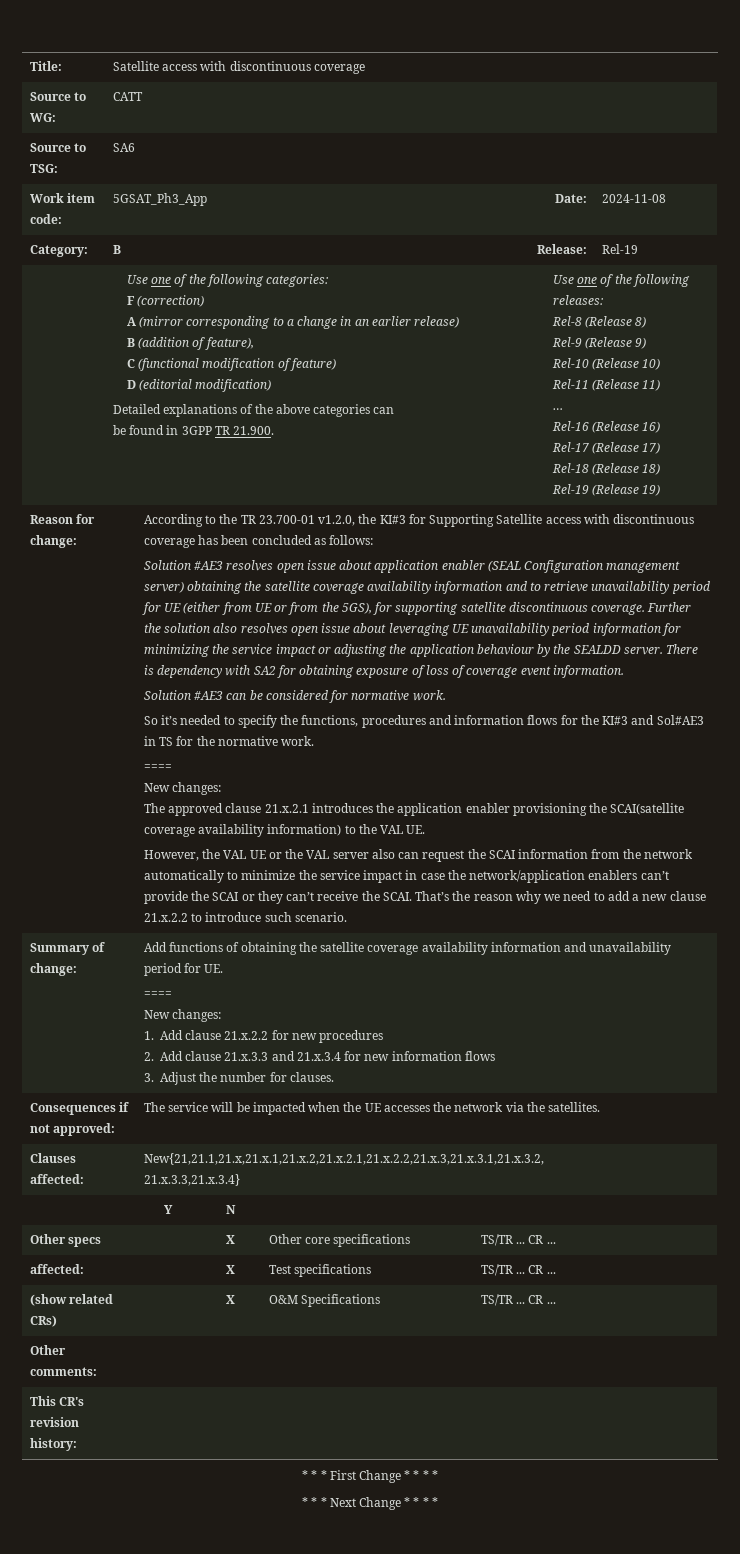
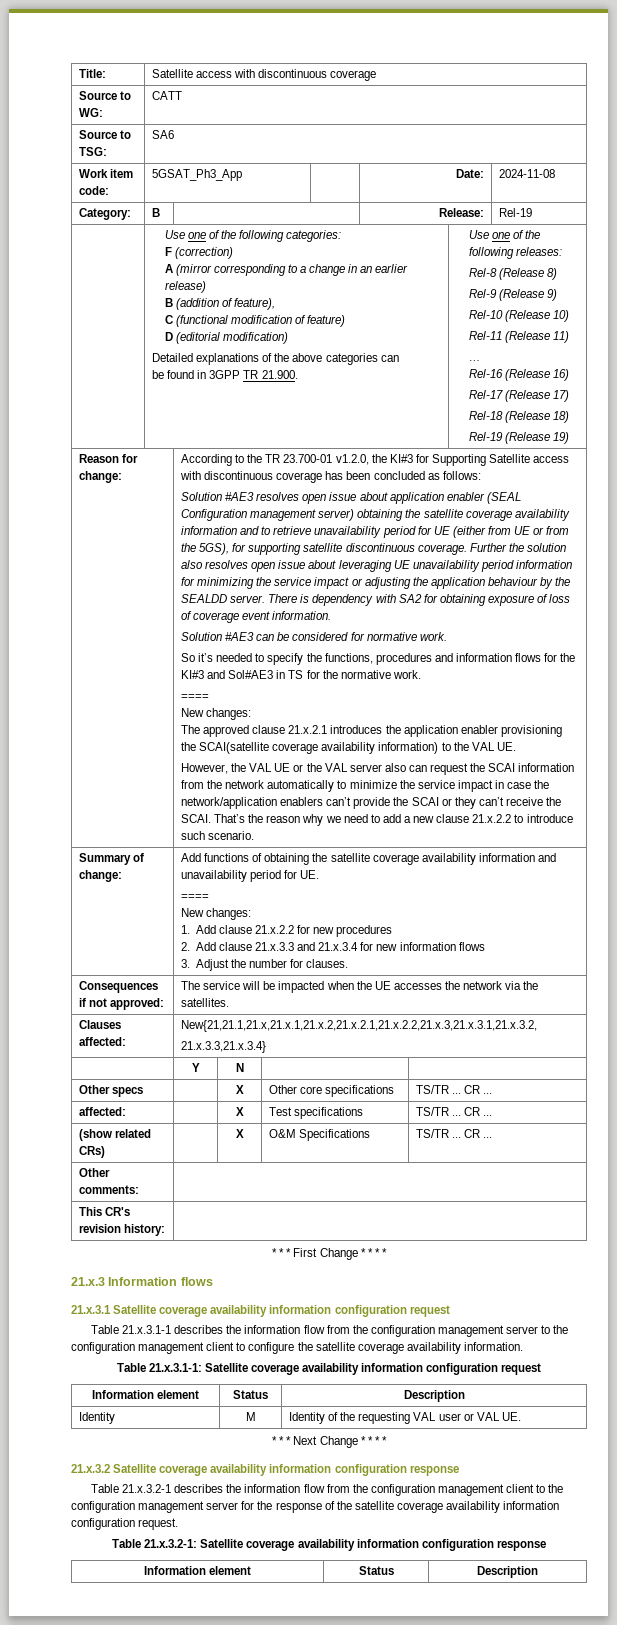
(438, 1475) none -> [71,1277,213,1286] [71,1305,450,1317] [90,1325,569,1337] [71,1342,523,1354] [116,1363,542,1375] [91,1390,200,1399] [233,1390,268,1399] [403,1390,465,1402] [79,1412,116,1424] [245,1412,256,1421] [289,1412,521,1424] // 21.x.3 Information flows // 21.x.3.1 Satellite coverage availability information configuration request // Table 21.x.3.1-1 describes the information flow from the configuration management server to the configuration management client to configure the satellite coverage availability information. // Table 21.x.3.1-1: Satellite coverage availability information configuration request // Information element | Status | Description // Identity | M | Identity of the requesting VAL user or VAL UE.
(438, 1502) none -> [71,1464,459,1476] [90,1484,564,1496] [71,1501,560,1513] [71,1518,179,1530] [112,1539,546,1551] [143,1566,252,1575] [358,1566,394,1575] [477,1566,538,1578] // 21.x.3.2 Satellite coverage availability information configuration response // Table 21.x.3.2-1 describes the information flow from the configuration management client to the configuration management server for the response of the satellite coverage availability information configuration request. // Table 21.x.3.2-1: Satellite coverage availability information configuration response // Information element | Status | Description

